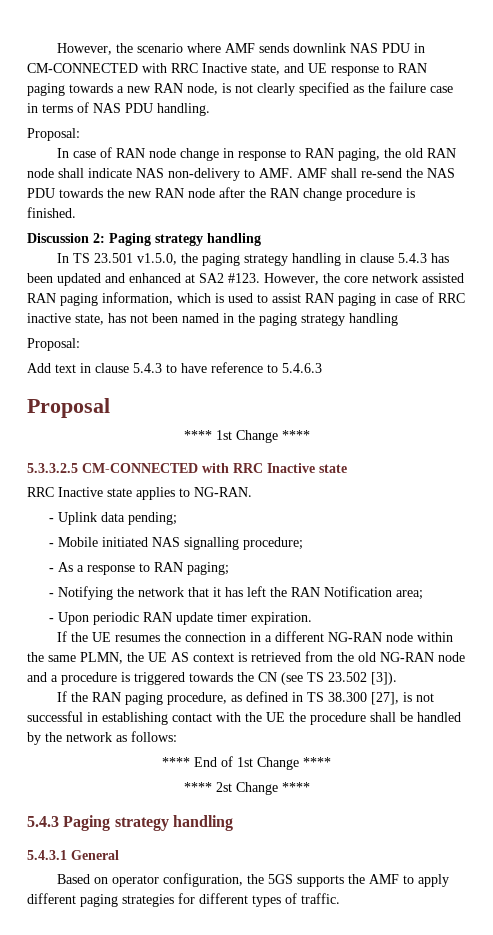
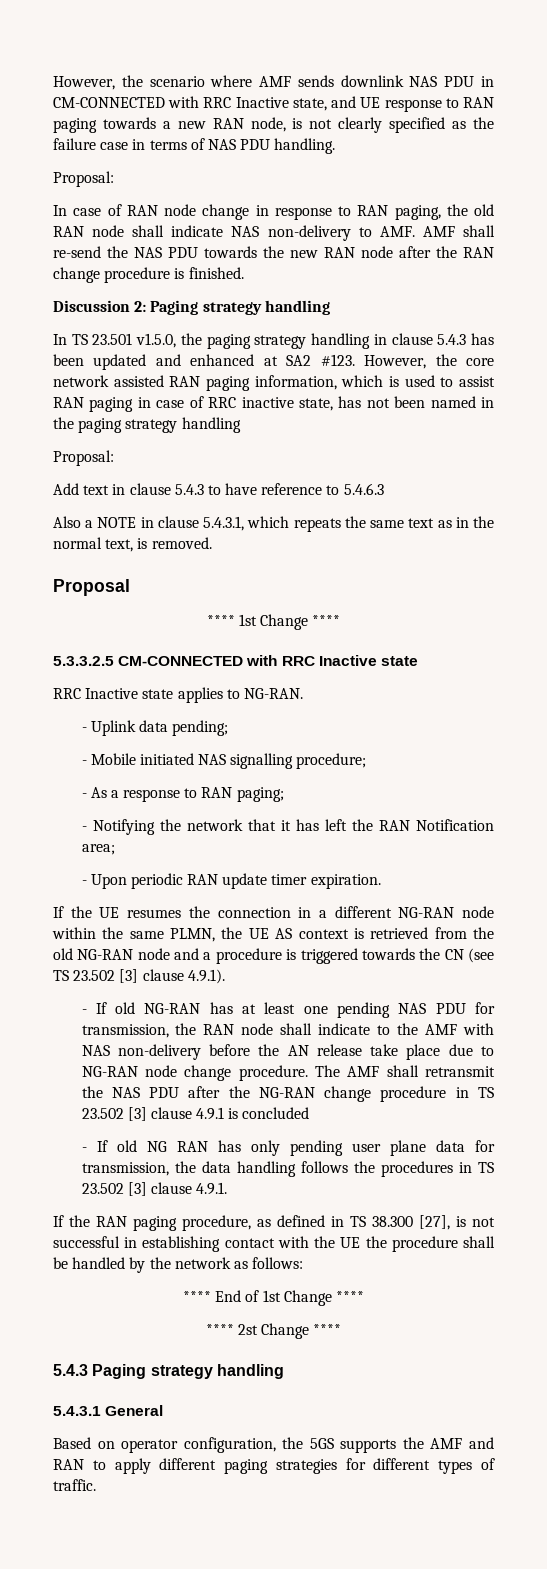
(322, 368) none -> [53,516,494,532] [53,537,212,552] // Also a NOTE in clause 5.4.3.1, which repeats the same text as in the normal text, is removed.
[371,672,397,685] [3]). -> [119,969,225,984] [81,1002,495,1018] [81,1023,494,1038] [81,1044,494,1060] [81,1065,495,1081] [81,1086,494,1102] [81,1107,310,1121] [81,1140,495,1156] [81,1161,494,1177] [81,1182,228,1196] [3] clause 4.9.1). // - If old NG-RAN has at least one pending NAS PDU for transmission, the RAN node shall indicate to the AMF with NAS non-delivery before the AN release take place due to NG-RAN node change procedure. The AMF shall retransmit the NAS PDU after the NG-RAN change procedure in TS 23.502 [3] clause 4.9.1 is concluded // - If old NG RAN has only pending user plane data for transmission, the data handling follows the procedures in TS 23.502 [3] clause 4.9.1.
(399, 879) none -> [468,1437,494,1449] [53,1459,84,1470] and RAN

